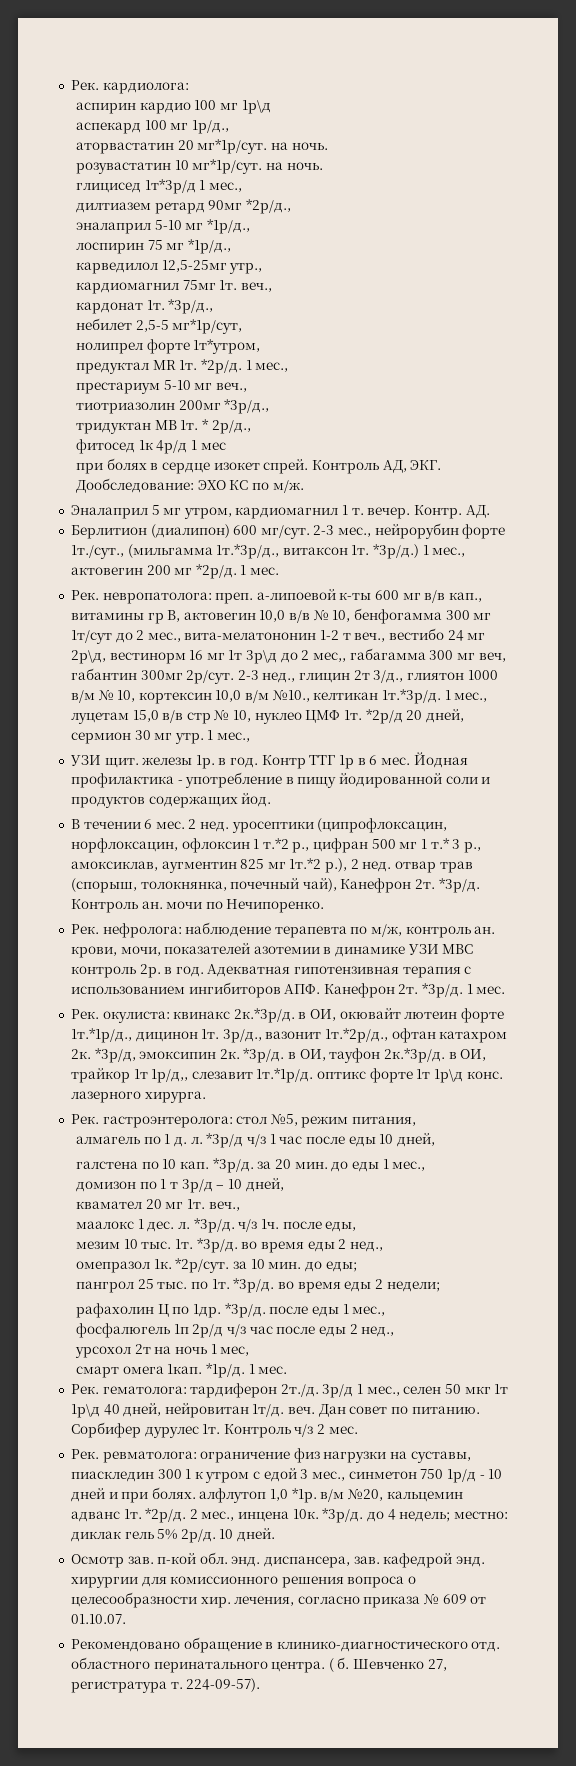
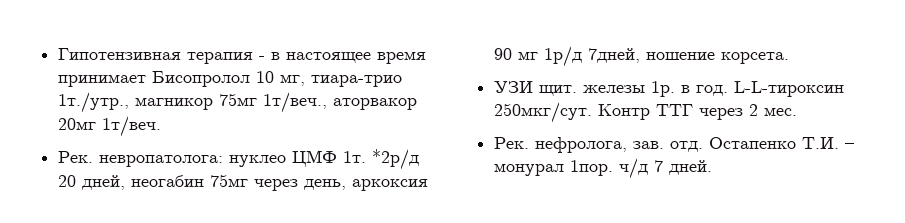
[70,80,189,94] [76,100,271,114] [76,120,230,134] [76,139,328,154] [76,159,323,174] [76,179,243,194] [76,199,292,214] [76,219,251,234] [76,239,232,254] [76,260,263,274] [76,280,273,294] [76,299,214,314] [76,318,243,334] [76,339,261,354] [76,359,289,374] [76,380,248,394] [76,399,270,414] [76,419,251,434] [76,439,226,454] [76,458,442,474] [76,478,304,493] [70,505,490,519] [70,523,506,539] [70,544,466,559] [70,564,280,579] [70,589,483,604] [70,608,492,624] [70,628,486,644] [70,648,506,664] [70,668,498,684] [70,689,488,704] [70,710,252,724] Рек. кардиолога: // аспирин кардио 100 мг 1р\д // аспекард 100 мг 1р/д., // аторвастатин 20 мг*1р/сут. на ночь. // розувастатин 10 мг*1р/сут. на ночь. // глицисед 1т*3р/д 1 мес., // дилтиазем ретард 90мг *2р/д., // эналаприл 5-10 мг *1р/д., // лоспирин 75 мг *1р/д., // карведилол 12,5-25мг утр., // кардиомагнил 75мг 1т. веч., // кардонат 1т. *3р/д., // небилет 2,5-5 мг*1р/сут, // нолипрел форте 1т*утром, // предуктал МR 1т. *2р/д. 1 мес., // престариум 5-10 мг веч., // тиотриазолин 200мг *3р/д., // тридуктан МВ 1т. * 2р/д., // фитосед 1к 4р/д 1 мес // при болях в сердце изокет спрей. Контроль АД, ЭКГ. Дообследование: ЭХО КС по м/ж. // Эналаприл 5 мг утром, кардиомагнил 1 т. вечер. Контр. АД. // Берлитион (диалипон) 600 мг/сут. 2-3 мес., нейрорубин форте 1т./сут., (мильгамма 1т.*3р/д., витаксон 1т. *3р/д.) 1 мес., актовегин 200 мг *2р/д. 1 мес. // Рек. невропатолога: преп. а-липоевой к-ты 600 мг в/в кап., витамины гр В, актовегин 10,0 в/в № 10, бенфогамма 300 мг 1т/сут до 2 мес., вита-мелатононин 1-2 т веч., вестибо 24 мг 2р\д, вестинорм 16 мг 1т 3р\д до 2 мес,, габагамма 300 мг веч, габантин 300мг 2р/сут. 2-3 нед., глицин 2т 3/д., глиятон 1000 в/м № 10, кортексин 10,0 в/м №10., келтикан 1т.*3р/д. 1 мес., луцетам 15,0 в/в стр № 10, -> [58,48,427,64] [58,71,403,87] [58,92,418,113] [58,116,162,137] [58,151,224,167] Гипотензивная терапия - в настоящее время принимает Бисопролол 10 мг, тиара-трио 1т./утр., магникор 75мг 1т/веч., аторвакор 20мг 1т/веч. // Рек. невропатолога:
[70,730,251,744] сермион 30 мг утр. 1 мес., -> [131,174,429,191] [494,46,790,67] неогабин 75мг через день, аркоксия 90 мг 1р/д 7дней, ношение корсета.
[261,752,468,769] [70,772,491,788] [70,793,272,808] [70,818,448,833] [70,838,481,853] [70,858,473,873] [70,878,480,893] [70,899,325,913] [70,922,496,938] [70,943,474,958] [70,964,472,978] [70,982,506,998] [70,1008,505,1023] [70,1028,508,1043] [70,1048,487,1063] [70,1068,503,1083] [70,1091,206,1103] [70,1114,417,1128] [76,1133,435,1148] [76,1158,426,1173] [76,1178,284,1193] [76,1199,240,1211] [76,1218,357,1233] [76,1238,383,1253] [76,1258,357,1273] [76,1278,440,1293] [76,1303,386,1318] [76,1323,395,1338] [75,1344,250,1358] [76,1363,288,1378] [70,1383,509,1398] [70,1403,480,1418] [70,1422,358,1438] [70,1448,471,1463] [70,1468,503,1483] [70,1487,463,1503] [70,1508,508,1523] [70,1528,276,1543] [70,1552,486,1568] [70,1576,417,1588] [70,1592,487,1608] [70,1614,126,1624] [70,1637,501,1653] [70,1657,447,1673] [70,1678,261,1693] Контр ТТГ 1р в 6 мес. Йодная профилактика - употребление в пищу йодированной соли и продуктов содержащих йод. // В течении 6 мес. 2 нед. уросептики (ципрофлоксацин, норфлоксацин, офлоксин 1 т.*2 р., цифран 500 мг 1 т.* 3 р., амоксиклав, аугментин 825 мг 1т.*2 р.), 2 нед. отвар трав (спорыш, толокнянка, почечный чай), Канефрон 2т. *3р/д. Контроль ан. мочи по Нечипоренко. // Рек. нефролога: наблюдение терапевта по м/ж, контроль ан. крови, мочи, показателей азотемии в динамике УЗИ МВС контроль 2р. в год. Адекватная гипотензивная терапия с использованием ингибиторов АПФ. Канефрон 2т. *3р/д. 1 мес. // Рек. окулиста: квинакс 2к.*3р/д. в ОИ, окювайт лютеин форте 1т.*1р/д., дицинон 1т. 3р/д., вазонит 1т.*2р/д., офтан катахром 2к. *3р/д, эмоксипин 2к. *3р/д. в ОИ, тауфон 2к.*3р/д. в ОИ, трайкор 1т 1р/д,, слезавит 1т.*1р/д. оптикс форте 1т 1р\д конс. лазерного хирурга. // Рек. гастроэнтеролога: стол №5, режим питания, // алмагель по 1 д. л. *3р/д ч/з 1 час после еды 10 дней, // галстена по 10 кап. *3р/д. за 20 мин. до еды 1 мес., // домизон по 1 т 3р/д – 10 дней, // квамател 20 мг 1т. веч., // маалокс 1 дес. л. *3р/д. ч/з 1ч. после еды, // мезим 10 тыс. 1т. *3р/д. во время еды 2 нед., // омепразол 1к. *2р/сут. за 10 мин. до еды; // пангрол 25 тыс. по 1т. *3р/д. во время еды 2 недели; // рафахолин Ц по 1др. *3р/д. после еды 1 мес., // фосфалюгель 1п 2р/д ч/з час после еды 2 нед., // урсохол 2т на ночь 1 мес, // смарт омега 1кап. *1р/д. 1 мес. // Рек. гематолога: тардиферон 2т./д. 3р/д 1 мес., селен 50 мкг 1т 1р\д 40 дней, нейровитан 1т/д. веч. Дан совет по питанию. Сорбифер дурулес 1т. Контроль ч/з 2 мес. // Рек. ревматолога: ограничение физ нагрузки на суставы, пиаскледин 300 1 к утром с едой 3 мес., синметон 750 1р/д - 10 дней и при болях. алфлутоп 1,0 *1р. в/м №20, кальцемин адванс 1т. *2р/д. 2 мес., инцена 10к. *3р/д. до 4 недель; местно: диклак гель 5% 2р/д. 10 дней. // Осмотр зав. п-кой обл. энд. диспансера, зав. кафедрой энд. хирургии для комиссионного решения вопроса о целесообразности хир. лечения, согласно приказа № 609 от 01.10.07. // Рекомендовано обращение в клинико-диагностического отд. областного перинатального центра. ( б. Шевченко 27, регистратура т. 224-09-57). -> [734,81,845,97] [494,102,798,123] [494,137,855,153] [494,158,713,179] L-L-тироксин 250мкг/сут. Контр ТТГ через 2 мес. // Рек. нефролога, зав. отд. Остапенко Т.И. – монурал 1пор. ч/д 7 дней.

